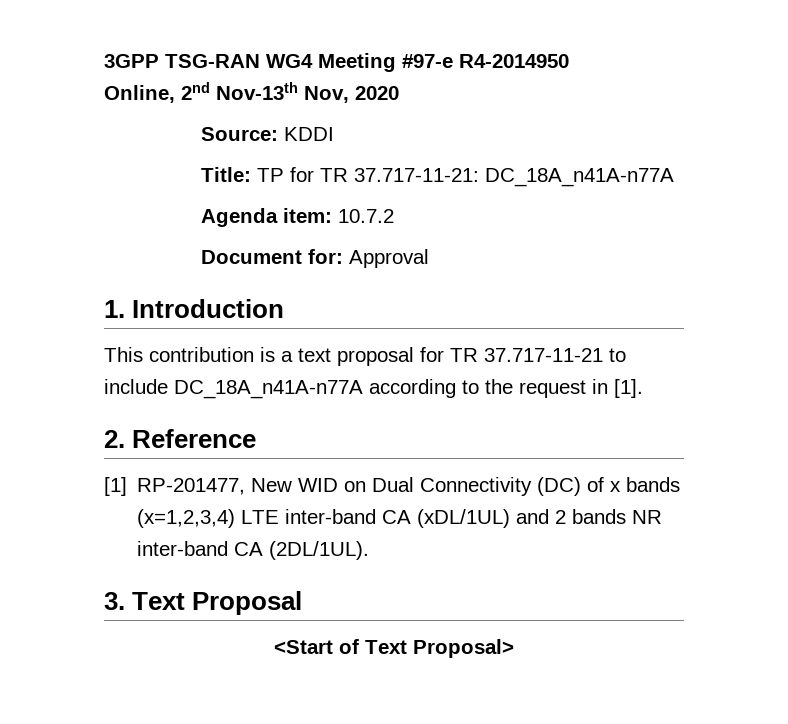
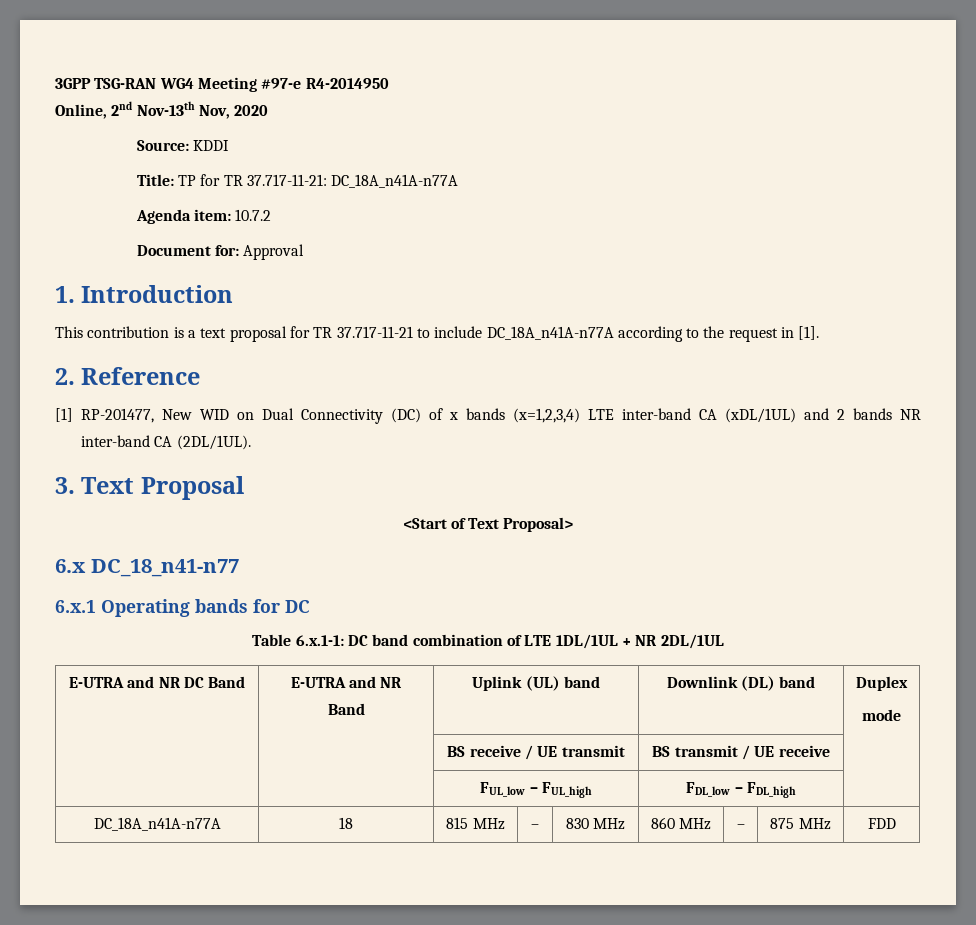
(514, 648) none -> [55,559,239,577] [55,599,310,617] [252,634,724,649] [68,676,246,688] [290,676,403,688] [327,703,365,715] [472,676,600,691] [666,676,816,691] [856,676,909,691] [862,709,902,721] [447,745,625,760] [652,745,830,760] [480,782,592,798] [686,782,796,798] [93,817,221,831] [339,817,353,829] [446,817,505,830] [531,824,539,829] [565,818,626,830] [650,817,712,830] [736,824,745,829] [770,818,831,830] [867,818,896,829] // 6.x DC_18_n41-n77 // 6.x.1 Operating bands for DC // Table 6.x.1-1: DC band combination of LTE 1DL/1UL + NR 2DL/1UL // E-UTRA and NR DC Band | E-UTRA and NR Band | Uplink (UL) band | Downlink (DL) band | Duplex // mode // | | BS receive / UE transmit | BS transmit / UE receive | // | | FUL_low – FUL_high | FDL_low – FDL_high | // DC_18A_n41A-n77A | 18 | 815 MHz | – | 830 MHz | 860 MHz | – | 875 MHz | FDD

